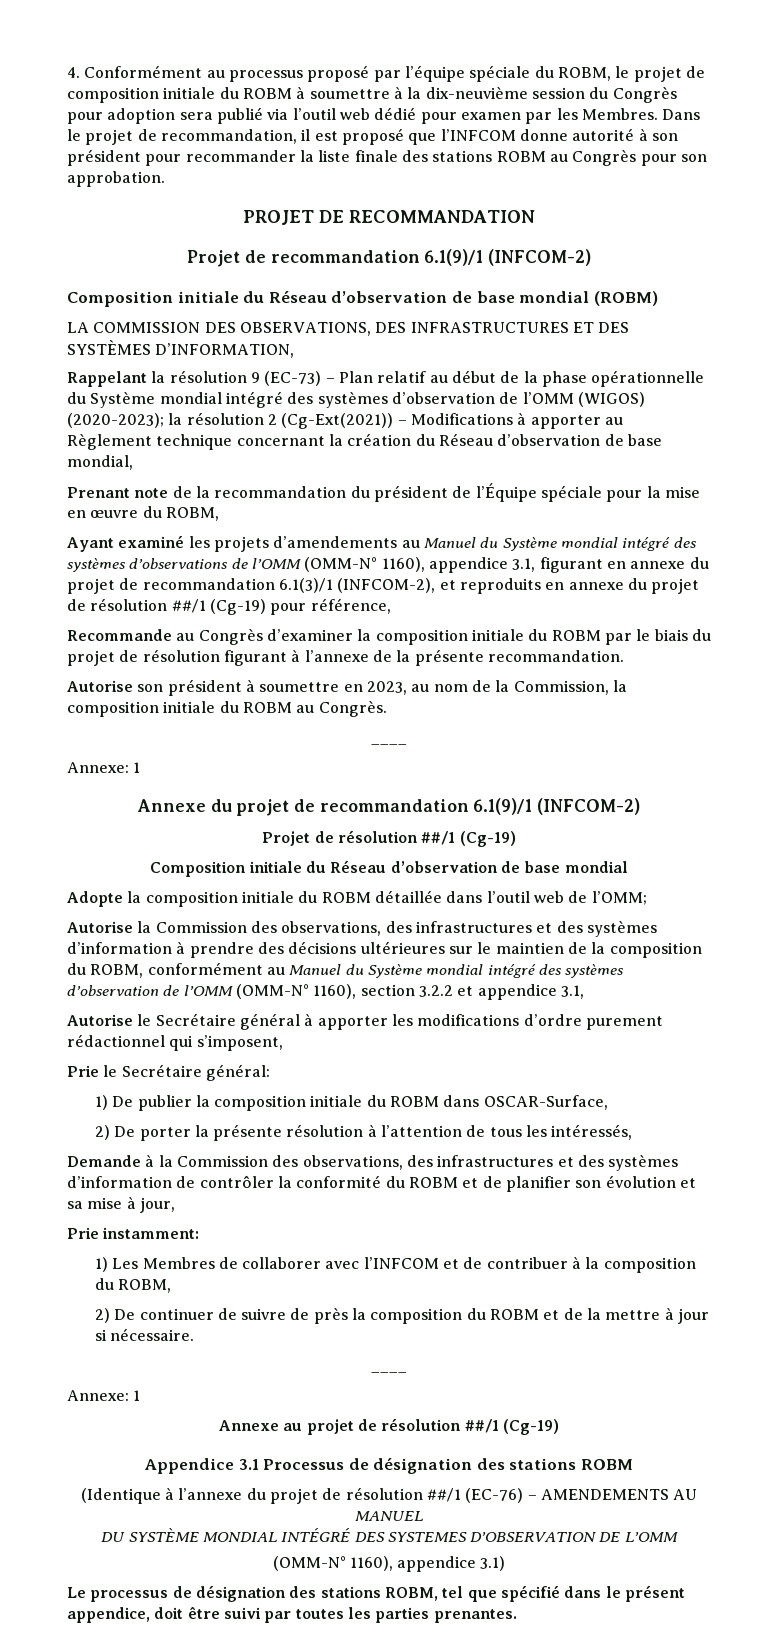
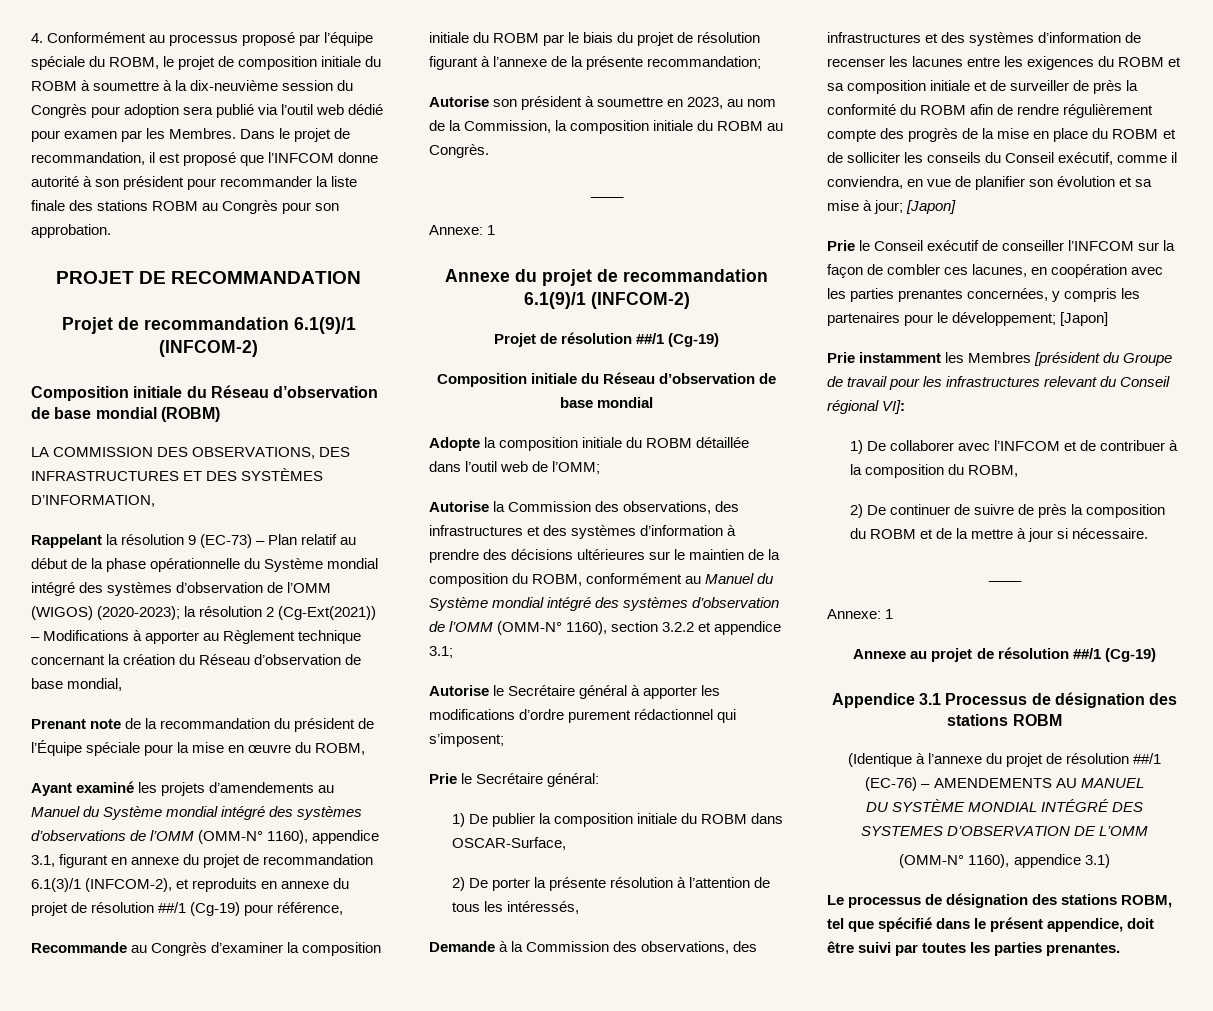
[487,650,624,662] recommandation. -> [647,56,762,69] recommandation;
[560,985,584,999] 3.1, -> [429,646,453,658] 3.1;
[196,1035,283,1051] s’imposent, -> [429,733,504,747] s’imposent;
[199,1175,479,1188] contrôler la conformité du ROBM et -> [827,56,1182,70] [827,80,1139,94] [827,104,1154,118] [827,128,1176,142] [827,152,1178,165] [827,176,952,189] recenser les lacunes entre les exigences du ROBM et sa composition initiale et de surveiller de près la conformité du ROBM afin de rendre régulièrement compte des progrès de la mise en place du ROBM et de solliciter les conseils du Conseil exécutif, comme il conviendra, en vue
[139,1197,175,1213] [67,1227,200,1239] [94,1257,238,1272] jour, // Prie instamment: // 1) Les Membres de -> [874,200,957,214] [827,240,1176,251] [827,264,1164,278] [827,288,1141,302] [827,312,1109,326] [827,352,1173,366] [827,376,1171,390] [827,400,906,414] [849,440,887,454] jour; [Japon] // Prie le Conseil exécutif de conseiller l’INFCOM sur la façon de combler ces lacunes, en coopération avec les parties prenantes concernées, y compris les partenaires pour le développement; [Japon] // Prie instamment les Membres [président du Groupe de travail pour les infrastructures relevant du Conseil régional VI]: // 1) De

